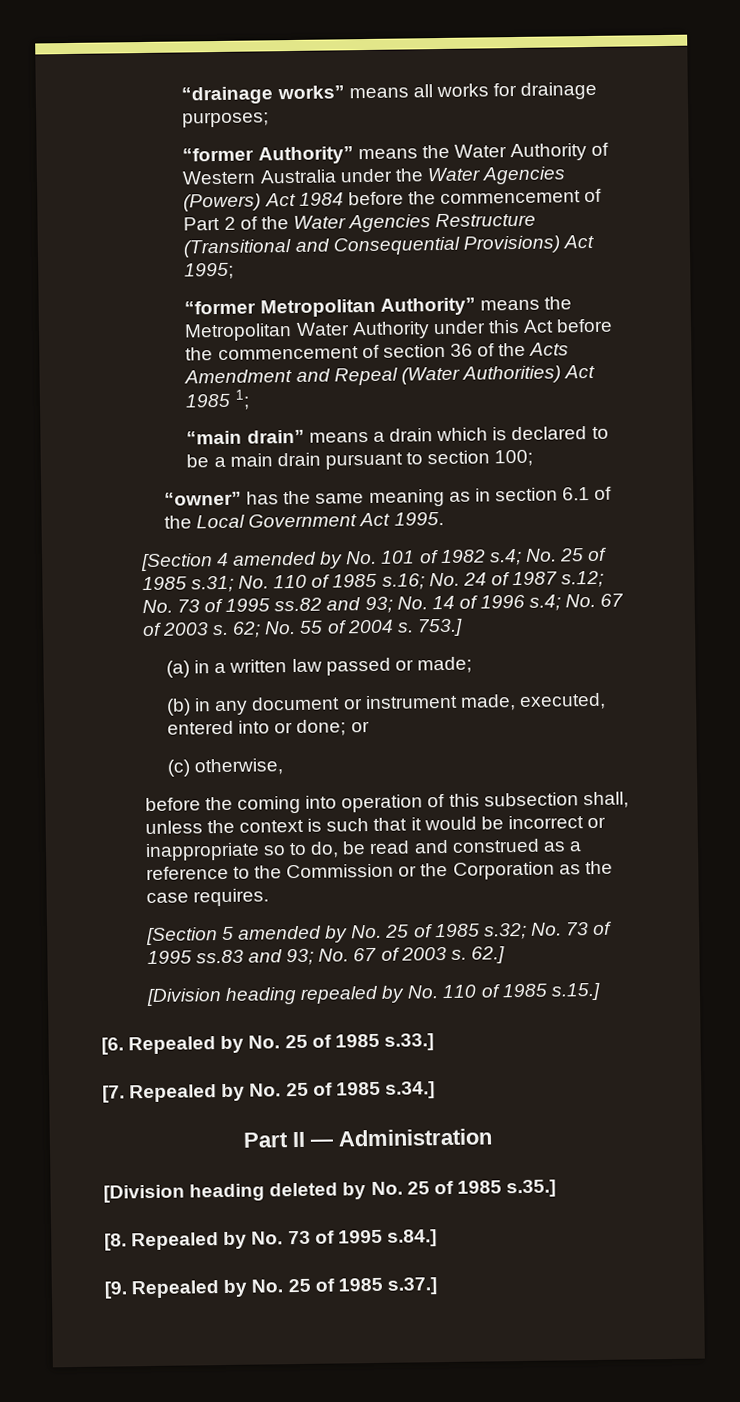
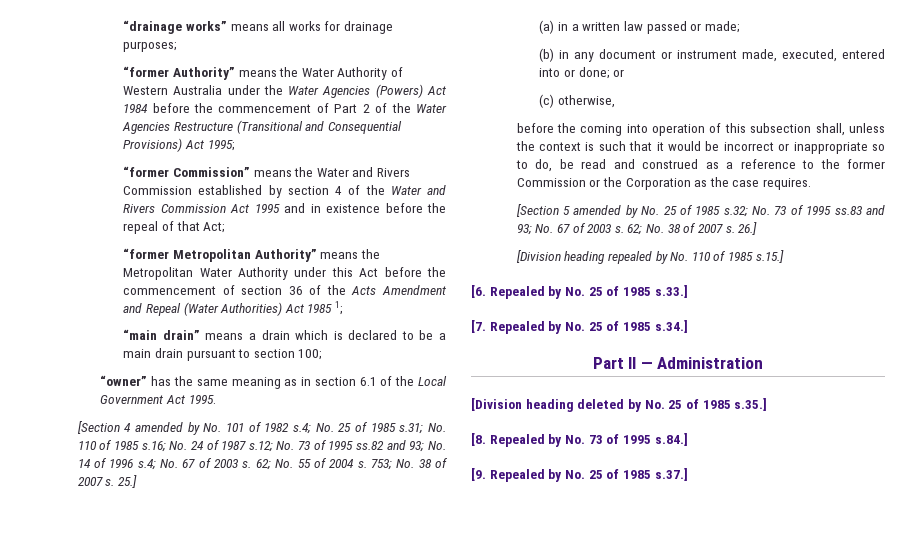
(235, 271) none -> [123,166,411,177] [123,185,447,198] [123,203,447,213] [123,221,226,234] // “former Commission” means the Water and Rivers Commission established by section 4 of the Water and Rivers Commission Act 1995 and in existence before the repeal of that Act;
[416,618,463,637] 753.] -> [370,458,448,470] [77,475,137,488] 753; No. 38 of 2007 s. 25.]
(282, 872) none -> [847,159,885,169] former
[470,946,505,964] 62.] -> [627,222,758,235] 62; No. 38 of 2007 s. 26.]

